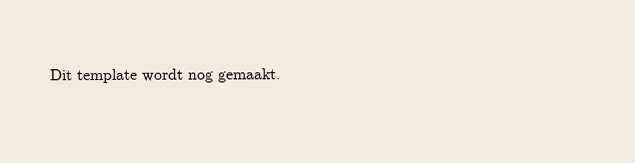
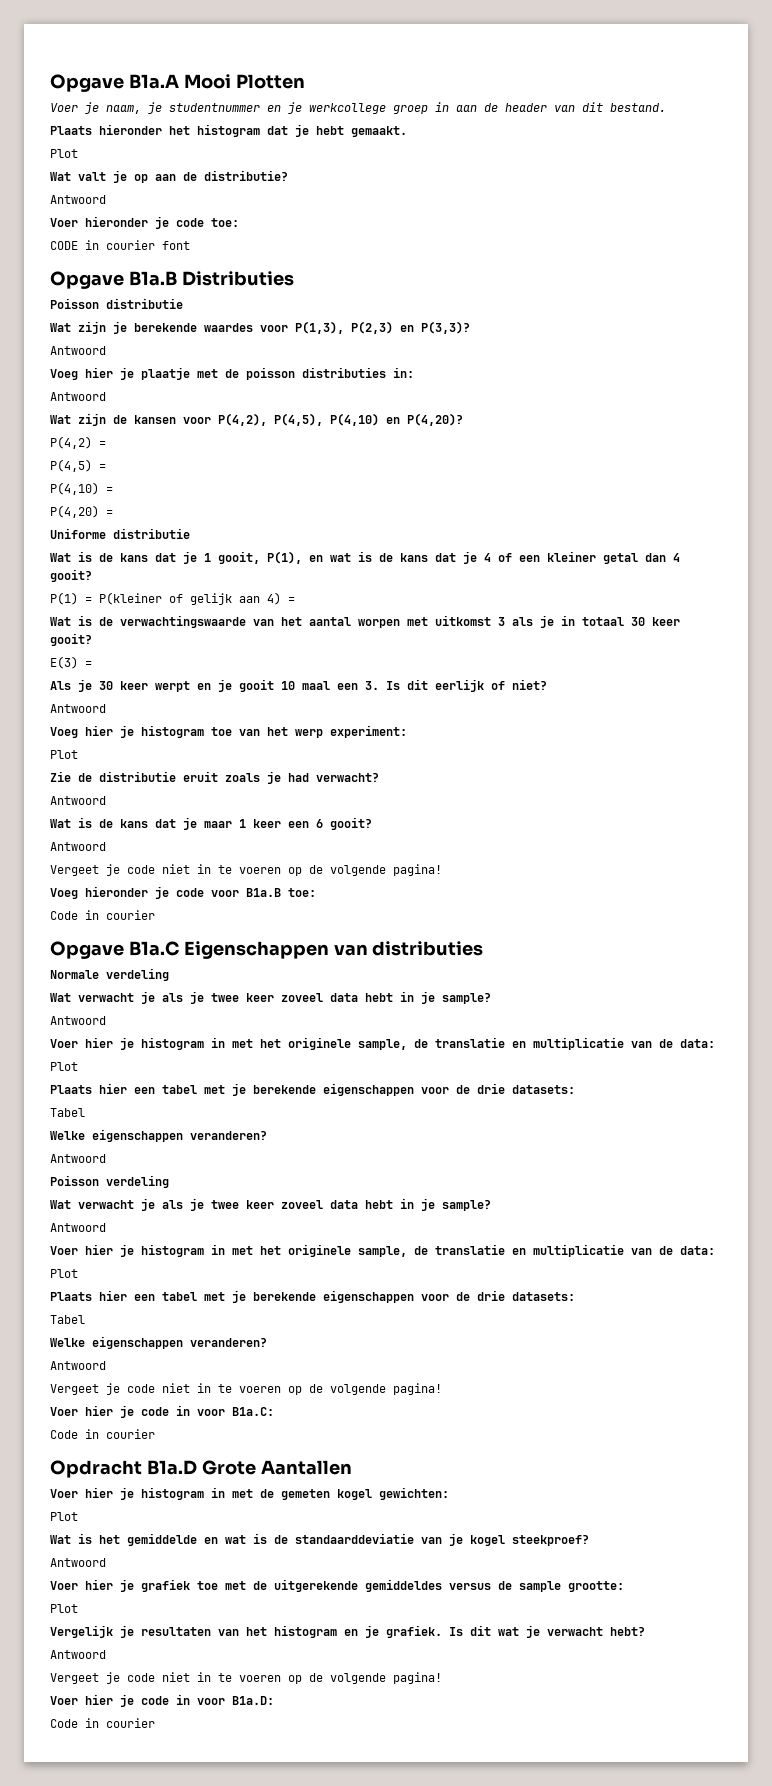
[49,68,281,84] Dit template wordt nog gemaakt. -> [50,74,305,92] [50,102,666,114] [50,124,407,137] [50,149,78,158] [50,170,288,183] [50,195,106,204] [50,216,239,229] [50,240,190,250] [50,271,294,289] [50,298,183,309] [50,321,470,334] [50,346,106,355] [50,367,414,380] [50,392,106,401] [50,413,463,426] [50,436,106,449] [50,459,106,472] [50,482,113,495] [50,505,113,518] [50,528,190,539] [50,551,680,564] [50,569,92,582] [50,592,295,605] [50,615,680,628] [50,633,92,646] [50,656,92,669] [50,679,547,692] [50,704,106,713] [50,725,407,738] [50,750,78,759] [50,771,379,784] [50,796,106,805] [50,817,372,830] [50,842,106,851] [50,864,442,876] [50,886,316,899] [50,910,155,920] [50,941,484,959] [50,968,169,981] [50,991,491,1004] [50,1016,106,1025] [50,1037,715,1050] [50,1062,78,1071] [50,1083,575,1096] [50,1108,85,1117] [50,1129,267,1142] [50,1154,106,1163] [50,1175,169,1188] [50,1198,491,1211] [50,1223,106,1232] [50,1244,715,1257] [50,1269,78,1278] [50,1290,575,1303] [50,1315,85,1324] [50,1336,267,1349] [50,1361,106,1370] [50,1383,442,1395] [50,1405,274,1418] [50,1429,155,1439] [50,1460,352,1478] [50,1487,449,1500] [50,1512,78,1521] [50,1533,589,1546] [50,1558,106,1567] [50,1579,624,1592] [50,1604,78,1613] [50,1625,645,1638] [50,1650,106,1659] [50,1672,442,1684] [50,1694,274,1707] [50,1718,155,1728] Opgave B1a.A Mooi Plotten // Voer je naam, je studentnummer en je werkcollege groep in aan de header van dit bestand. // Plaats hieronder het histogram dat je hebt gemaakt. // Plot // Wat valt je op aan de distributie? // Antwoord // Voer hieronder je code toe: // CODE in courier font // Opgave B1a.B Distributies // Poisson distributie // Wat zijn je berekende waardes voor P(1,3), P(2,3) en P(3,3)? // Antwoord // Voeg hier je plaatje met de poisson distributies in: // Antwoord // Wat zijn de kansen voor P(4,2), P(4,5), P(4,10) en P(4,20)? // P(4,2) = // P(4,5) = // P(4,10) = // P(4,20) = // Uniforme distributie // Wat is de kans dat je 1 gooit, P(1), en wat is de kans dat je 4 of een kleiner getal dan 4 gooit? // P(1) = P(kleiner of gelijk aan 4) = // Wat is de verwachtingswaarde van het aantal worpen met uitkomst 3 als je in totaal 30 keer gooit? // E(3) = // Als je 30 keer werpt en je gooit 10 maal een 3. Is dit eerlijk of niet? // Antwoord // Voeg hier je histogram toe van het werp experiment: // Plot // Zie de distributie eruit zoals je had verwacht? // Antwoord // Wat is de kans dat je maar 1 keer een 6 gooit? // Antwoord // Vergeet je code niet in te voeren op de volgende pagina! // Voeg hieronder je code voor B1a.B toe: // Code in courier // Opgave B1a.C Eigenschappen van distributies // Normale verdeling // Wat verwacht je als je twee keer zoveel data hebt in je sample? // Antwoord // Voer hier je histogram in met het originele sample, de translatie en multiplicatie van de data: // Plot // Plaats hier een tabel met je berekende eigenschappen voor de drie datasets: // Tabel // Welke eigenschappen veranderen? // Antwoord // Poisson verdeling // Wat verwacht je als je twee keer zoveel data hebt in je sample? // Antwoord // Voer hier je histogram in met het originele sample, de translatie en multiplicatie van de data: // Plot // Plaats hier een tabel met je berekende eigenschappen voor de drie datasets: // Tabel // Welke eigenschappen veranderen? // Antwoord // Vergeet je code niet in te voeren op de volgende pagina! // Voer hier je code in voor B1a.C: // Code in courier // Opdracht B1a.D Grote Aantallen // Voer hier je histogram in met de gemeten kogel gewichten: // Plot // Wat is het gemiddelde en wat is de standaarddeviatie van je kogel steekproef? // Antwoord // Voer hier je grafiek toe met de uitgerekende gemiddeldes versus de sample grootte: // Plot // Vergelijk je resultaten van het histogram en je grafiek. Is dit wat je verwacht hebt? // Antwoord // Vergeet je code niet in te voeren op de volgende pagina! // Voer hier je code in voor B1a.D: // Code in courier

